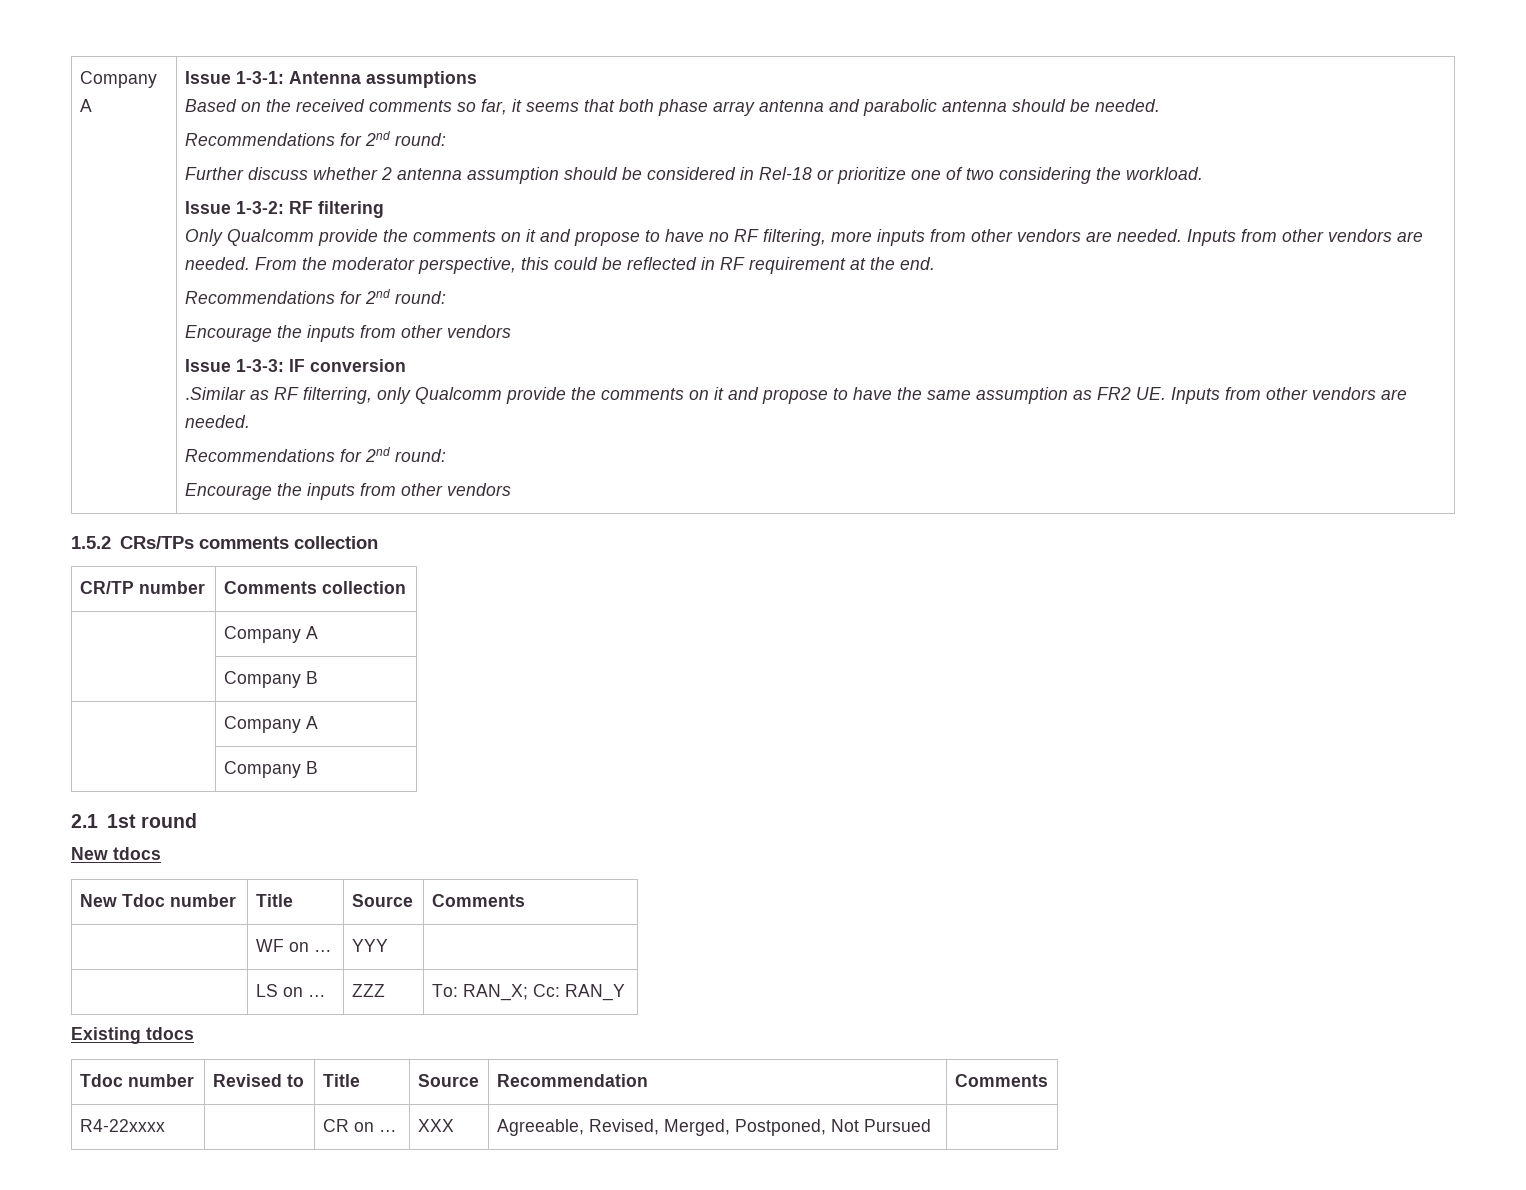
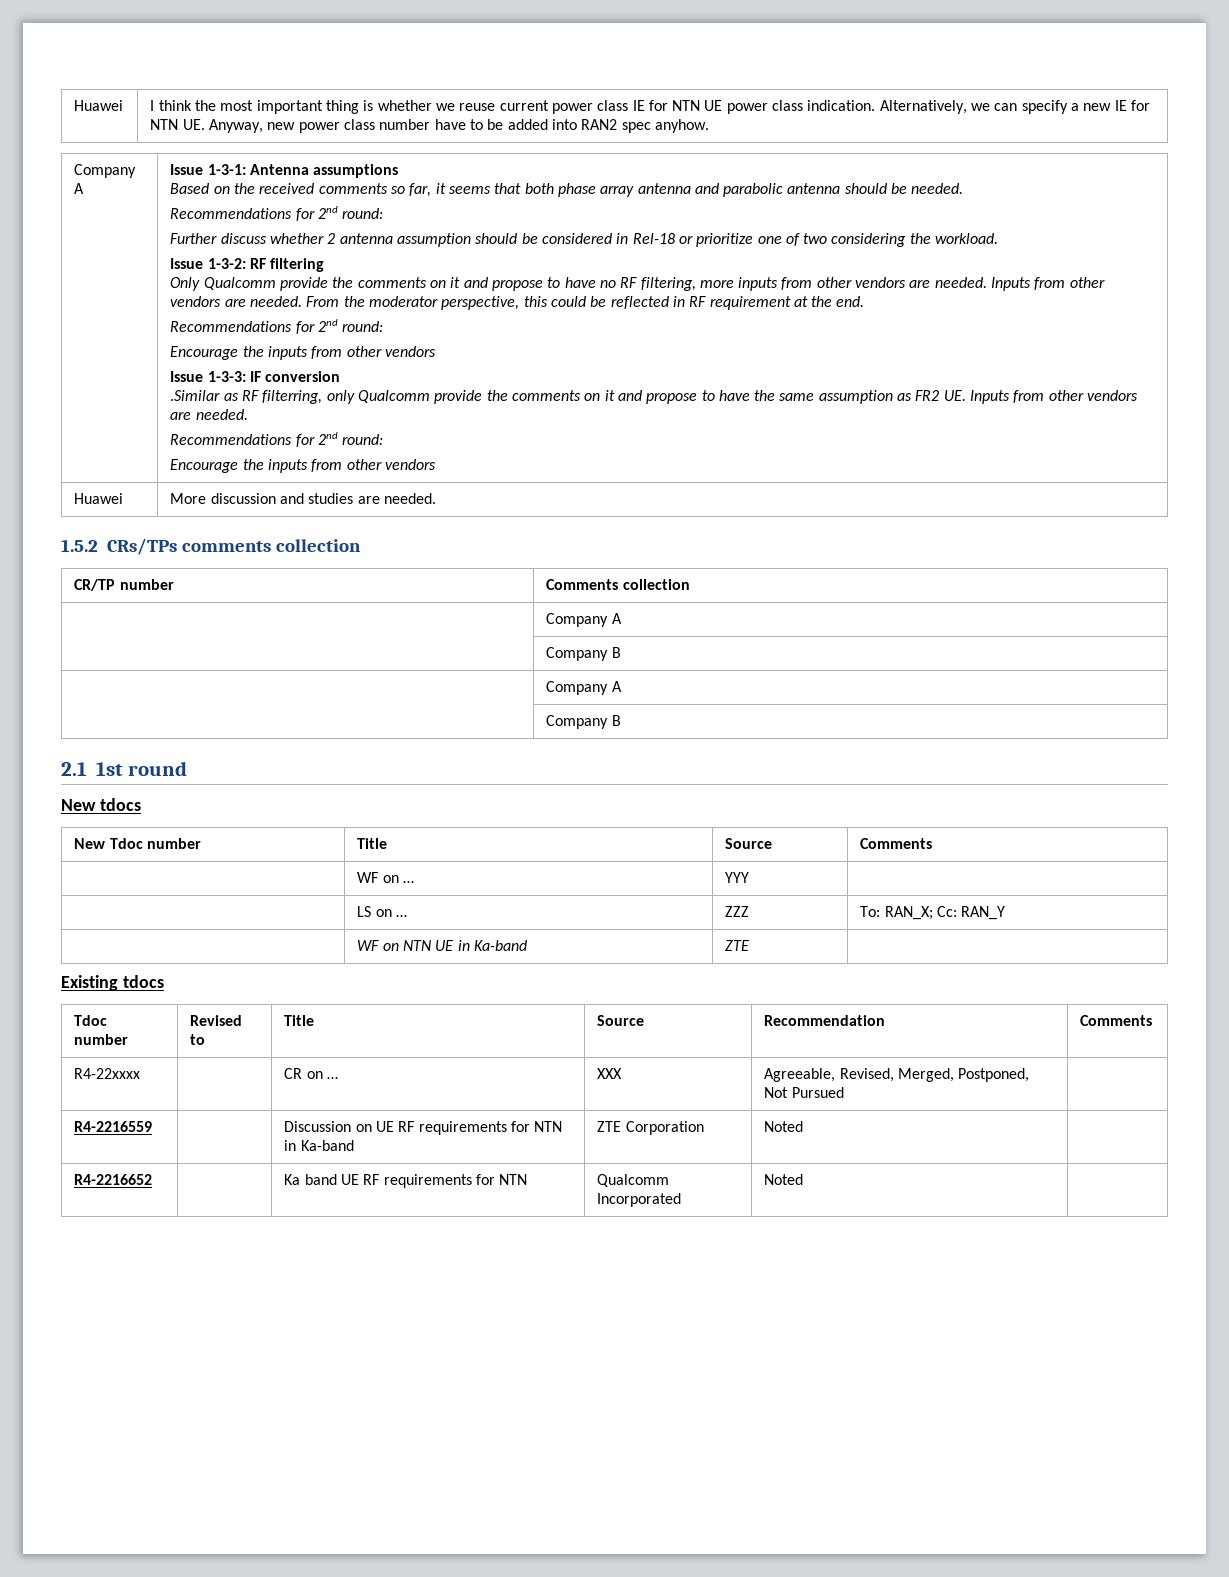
(79, 79) none -> [74,100,124,111] [150,100,1151,114] [150,119,709,133] Huawei | I think the most important thing is whether we reuse current power class IE for NTN UE power class indication. Alternatively, we can specify a new IE for NTN UE. Anyway, new power class number have to be added into RAN2 spec anyhow. //
(511, 489) none -> [74,493,124,504] [170,493,436,504] // Huawei | More discussion and studies are needed.
(625, 992) none -> [357,940,527,951] [725,940,750,951] // | WF on NTN UE in Ka-band | ZTE |
(931, 1125) none -> [74,1121,153,1132] [284,1121,563,1135] [284,1140,354,1151] [597,1121,704,1135] [764,1121,804,1132] [74,1174,153,1185] [284,1174,528,1188] [597,1174,670,1187] [597,1193,682,1207] [764,1174,804,1185] // R4-2216559 | | Discussion on UE RF requirements for NTN in Ka-band | ZTE Corporation | Noted | // R4-2216652 | | Ka band UE RF requirements for NTN | Qualcomm Incorporated | Noted |

